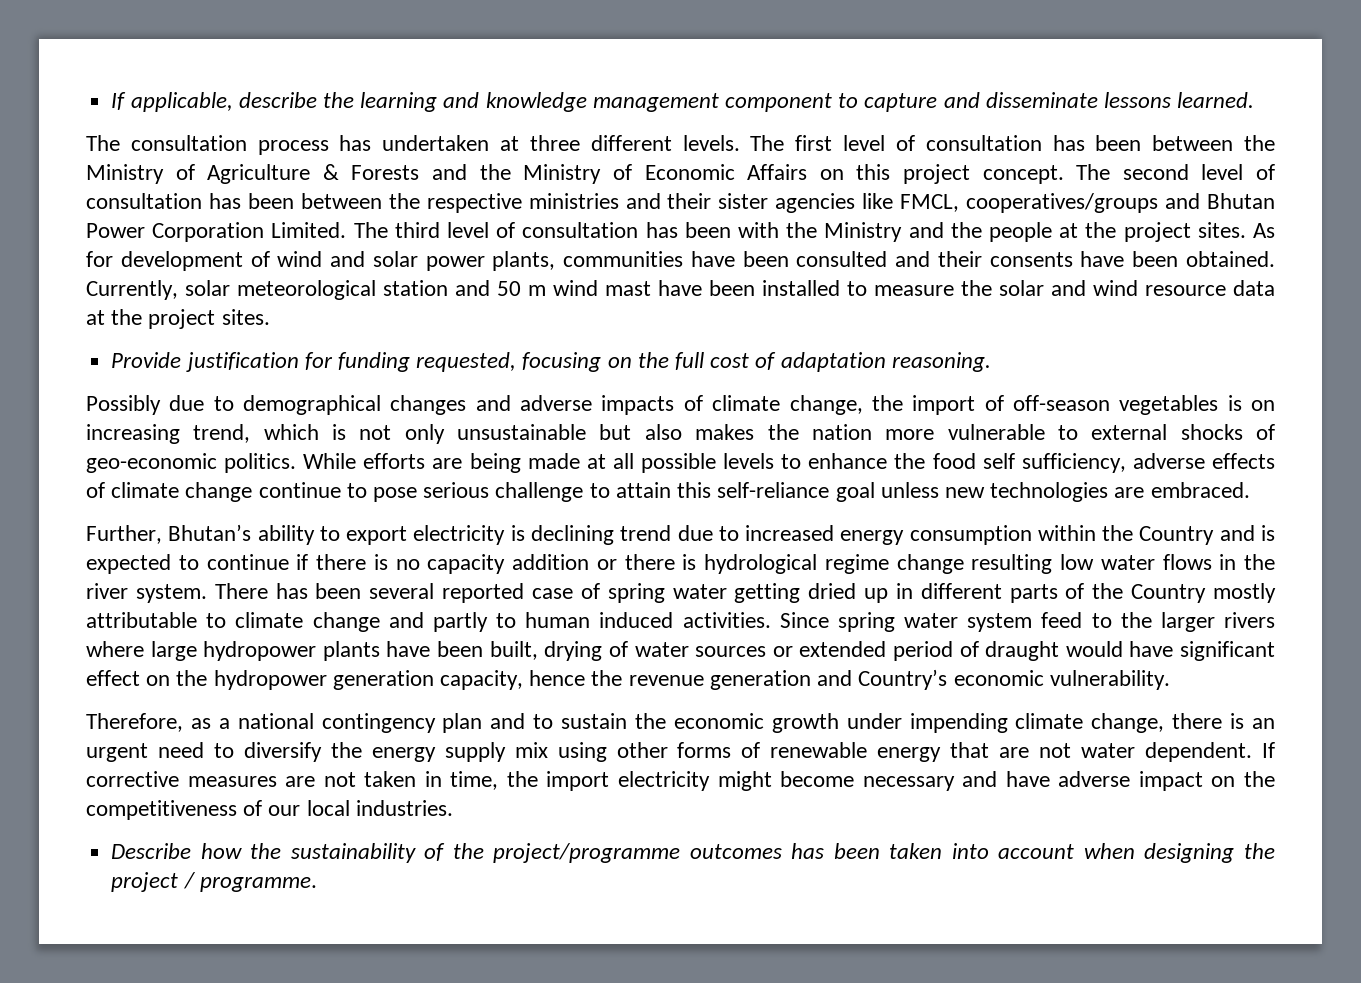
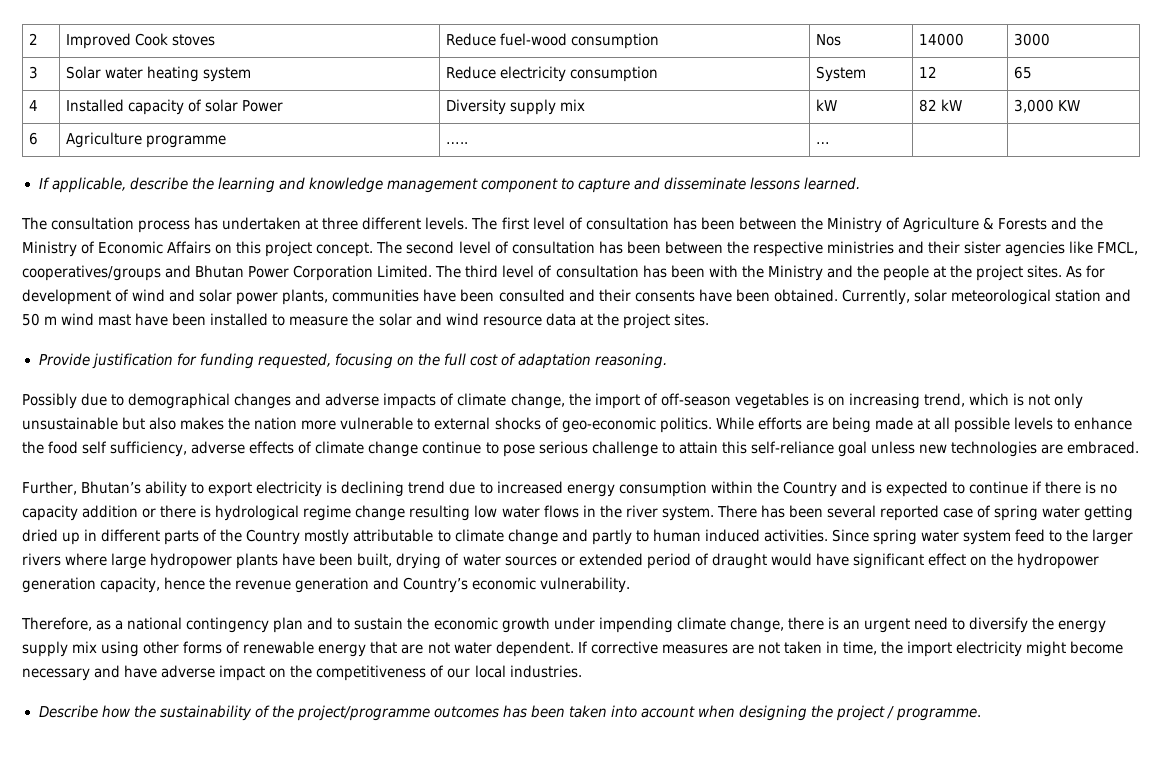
(111, 101) none -> [28,33,38,45] [65,33,215,49] [445,33,659,49] [815,34,841,46] [918,33,964,46] [1013,33,1050,46] [28,66,38,79] [65,66,251,82] [445,66,658,82] [815,66,866,82] [918,66,937,78] [1013,66,1032,79] [28,100,38,111] [65,99,283,115] [445,99,585,115] [815,99,837,111] [918,99,962,112] [1013,99,1080,113] [28,132,38,145] [65,132,226,148] [445,142,468,144] [815,142,830,144] 2 | Improved Cook stoves | Reduce fuel-wood consumption | Nos | 14000 | 3000 // 3 | Solar water heating system | Reduce electricity consumption | System | 12 | 65 // 4 | Installed capacity of solar Power | Diversity supply mix | kW | 82 kW | 3,000 KW // 6 | Agriculture programme | ….. | … | | //

